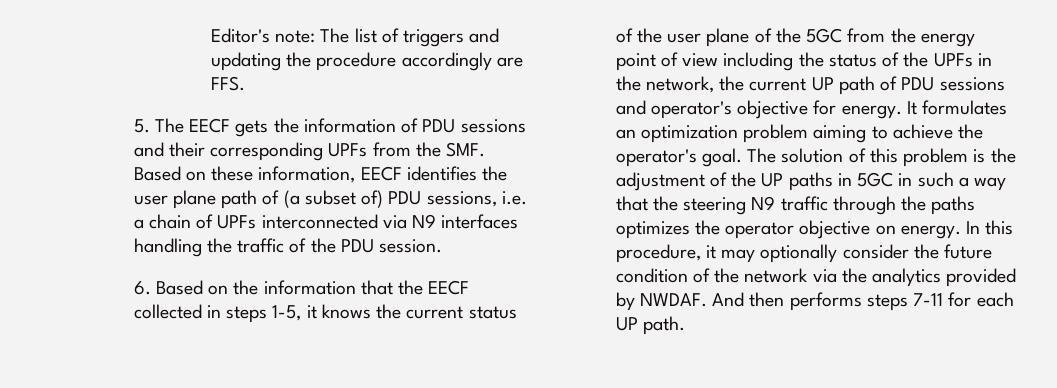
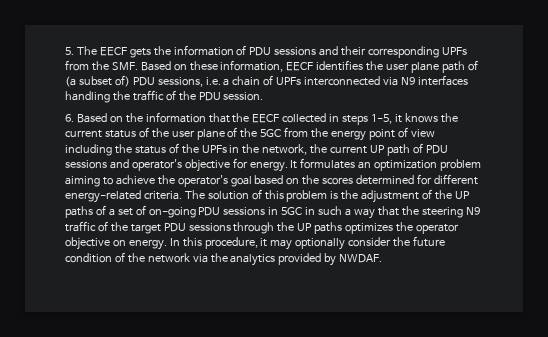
[210,28,500,47] [210,52,523,71] [210,76,245,91] Editor's note: The list of triggers and updating the procedure accordingly are FFS. // -> (64, 51) none
[701,148,742,167] goal. -> [230,174,479,187] [64,190,182,203] goal based on the scores determined for different energy-related criteria.
(833, 181) none -> [95,205,266,218] of a set of on-going PDU sessions
(828, 203) none -> [97,221,231,234] of the target PDU sessions
(927, 203) none -> [297,223,313,231] UP
[712,292,1014,311] [615,316,685,335] And then performs steps 7-11 for each UP path. -> (383, 258) none

